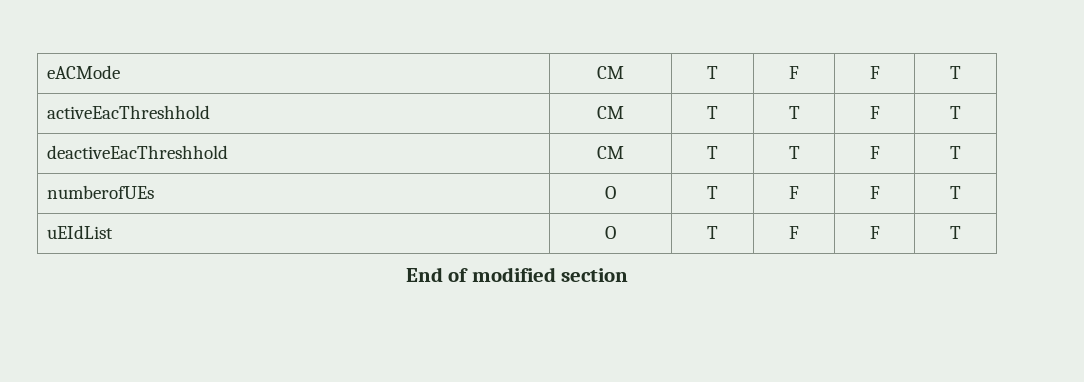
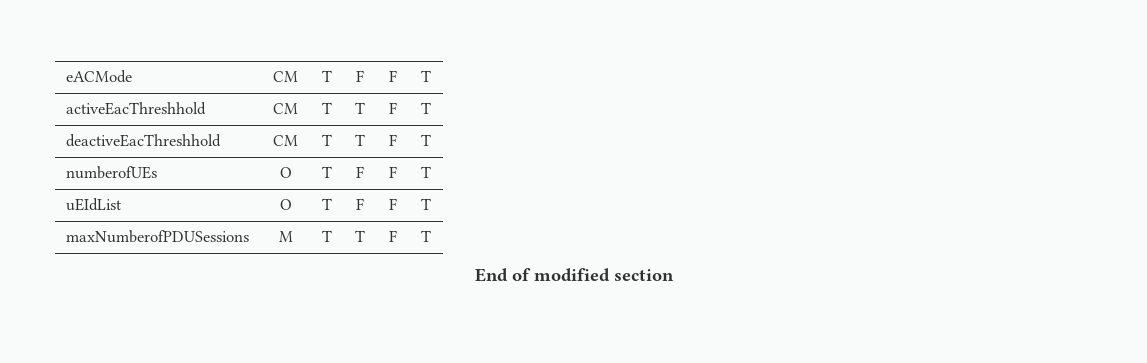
(961, 232) none -> [66,230,250,243] [278,231,293,242] [321,230,332,242] [355,230,365,242] [388,230,397,242] [420,230,431,242] // maxNumberofPDUSessions | M | T | T | F | T

